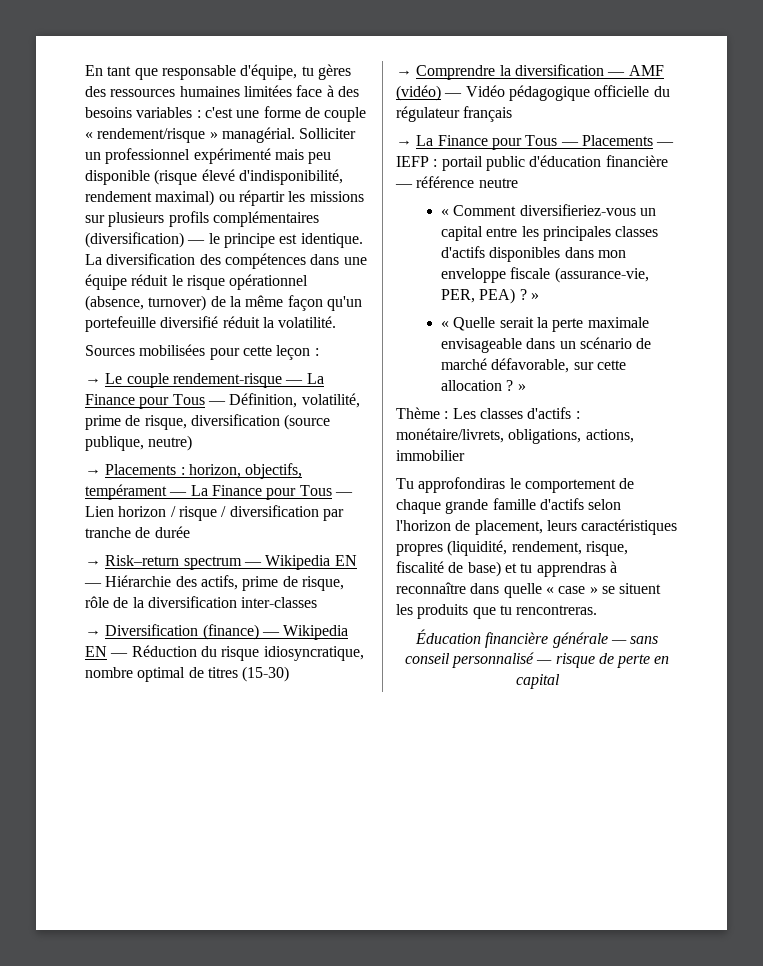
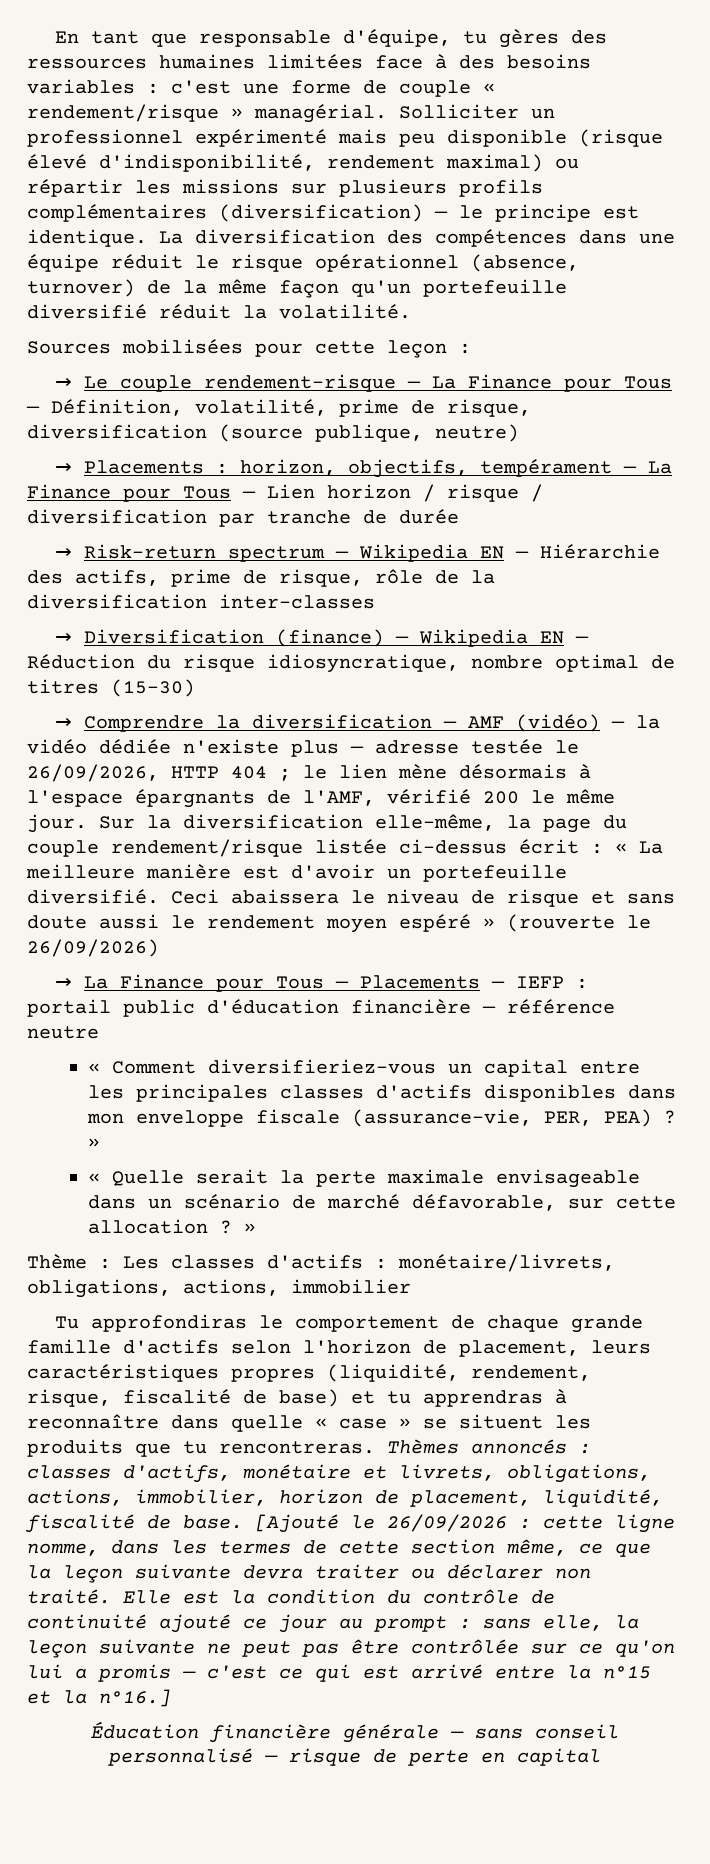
[465,85,670,101] [396,106,513,122] Vidéo pédagogique officielle du régulateur français -> [636,715,661,729] [27,739,579,757] [27,764,591,782] [27,789,615,808] [27,814,627,833] [27,839,663,857] [26,864,567,882] [27,889,675,907] [27,914,651,933] [27,939,159,957] la vidéo dédiée n'existe plus — adresse testée le 26/09/2026, HTTP 404 ; le lien mène désormais à l'espace épargnants de l'AMF, vérifié 200 le même jour. Sur la diversification elle-même, la page du couple rendement/risque listée ci-dessus écrit : « La meilleure manière est d'avoir un portefeuille diversifié. Ceci abaissera le niveau de risque et sans doute aussi le rendement moyen espéré » (rouverte le 26/09/2026)
(598, 610) none -> [387,1439,591,1454] [27,1464,651,1483] [27,1489,663,1507] [25,1514,675,1533] [27,1539,651,1557] [27,1564,591,1583] [27,1589,555,1604] [27,1614,639,1633] [27,1639,675,1658] [27,1664,651,1682] [27,1689,171,1707] Thèmes annoncés : classes d'actifs, monétaire et livrets, obligations, actions, immobilier, horizon de placement, liquidité, fiscalité de base. [Ajouté le 26/09/2026 : cette ligne nomme, dans les termes de cette section même, ce que la leçon suivante devra traiter ou déclarer non traité. Elle est la condition du contrôle de continuité ajouté ce jour au prompt : sans elle, la leçon suivante ne peut pas être contrôlée sur ce qu'on lui a promis — c'est ce qui est arrivé entre la n°15 et la n°16.]

